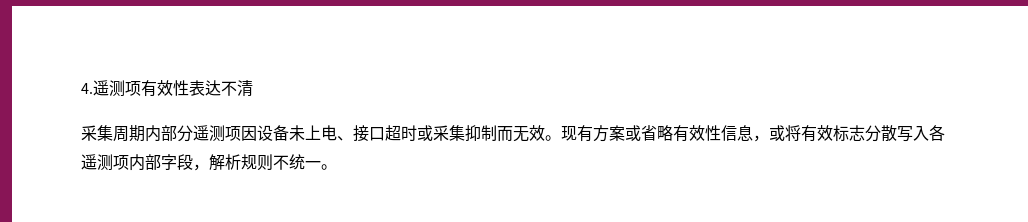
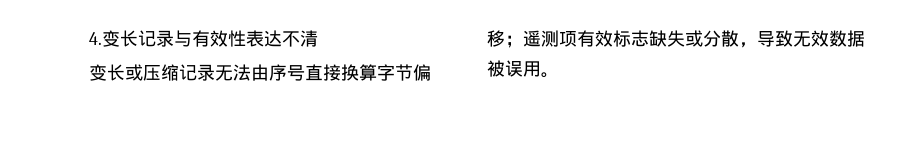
[93,80,141,97] 遥测项 -> [102,30,193,47] 变长记录与
[81,125,945,142] [81,154,321,171] 采集周期内部分遥测项因设备未上电、接口超时或采集抑制而无效。现有方案或省略有效性信息，或将有效标志分散写入各遥测项内部字段，解析规则不统一 -> [89,64,432,81] [487,30,865,48] [487,60,541,77] 变长或压缩记录无法由序号直接换算字节偏移；遥测项有效标志缺失或分散，导致无效数据被误用

